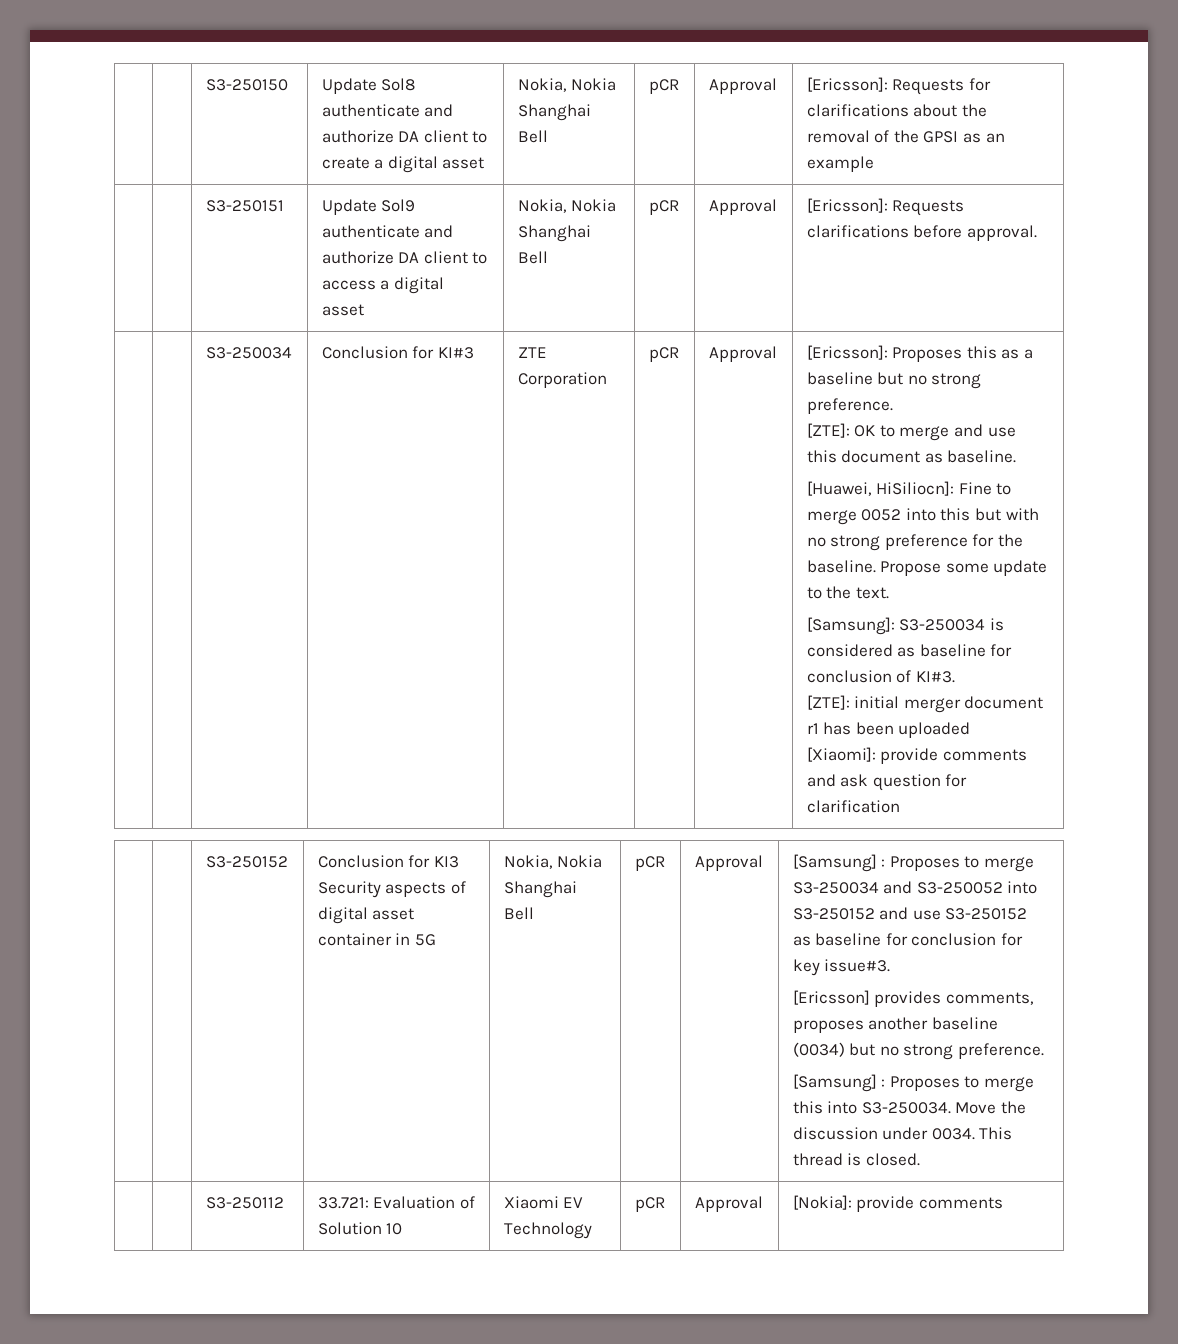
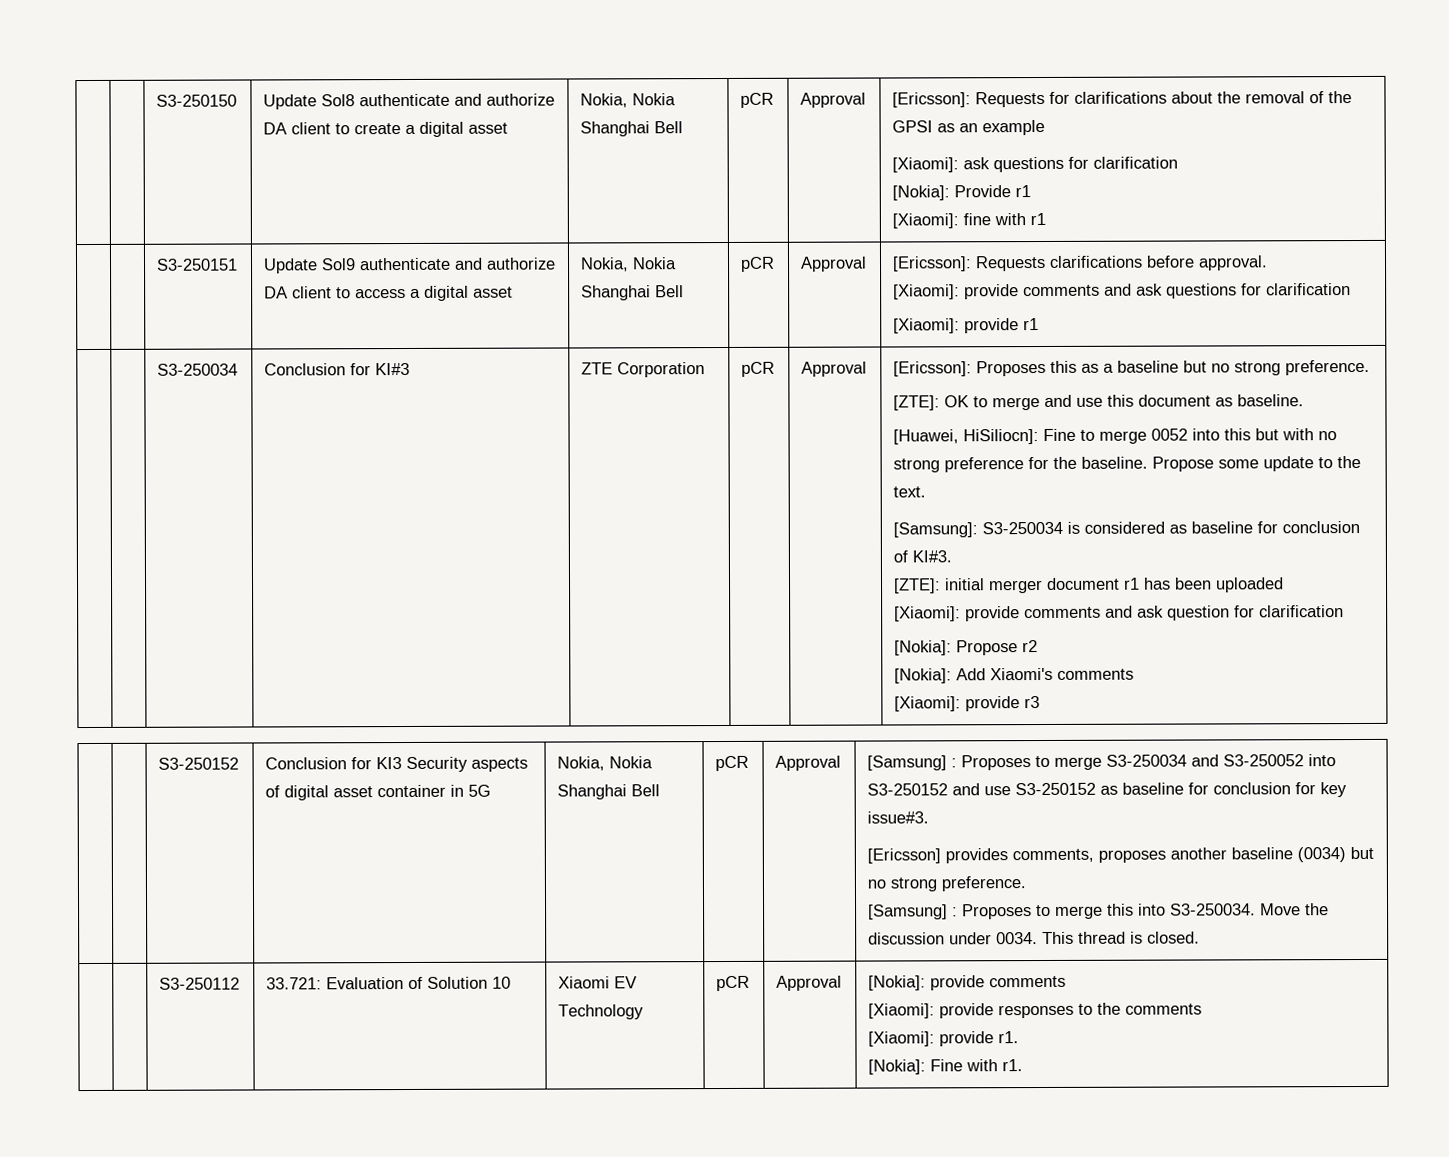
(874, 164) none -> [892,156,1179,173] [892,185,1032,201] [892,212,1047,229] // [Xiaomi]: ask questions for clarification // [Nokia]: Provide r1 // [Xiaomi]: fine with r1
(1037, 233) none -> [893,283,1352,300] [893,318,1040,334] // [Xiaomi]: provide comments and ask questions for clarification // [Xiaomi]: provide r1
(900, 806) none -> [894,640,1039,656] [894,667,1135,684] [894,696,1041,712] // [Nokia]: Propose r2 // [Nokia]: Add Xiaomi's comments // [Xiaomi]: provide r3
(1003, 1203) none -> [868,1002,1203,1019] [868,1031,1020,1047] [868,1059,1024,1075] // [Xiaomi]: provide responses to the comments // [Xiaomi]: provide r1. // [Nokia]: Fine with r1.

